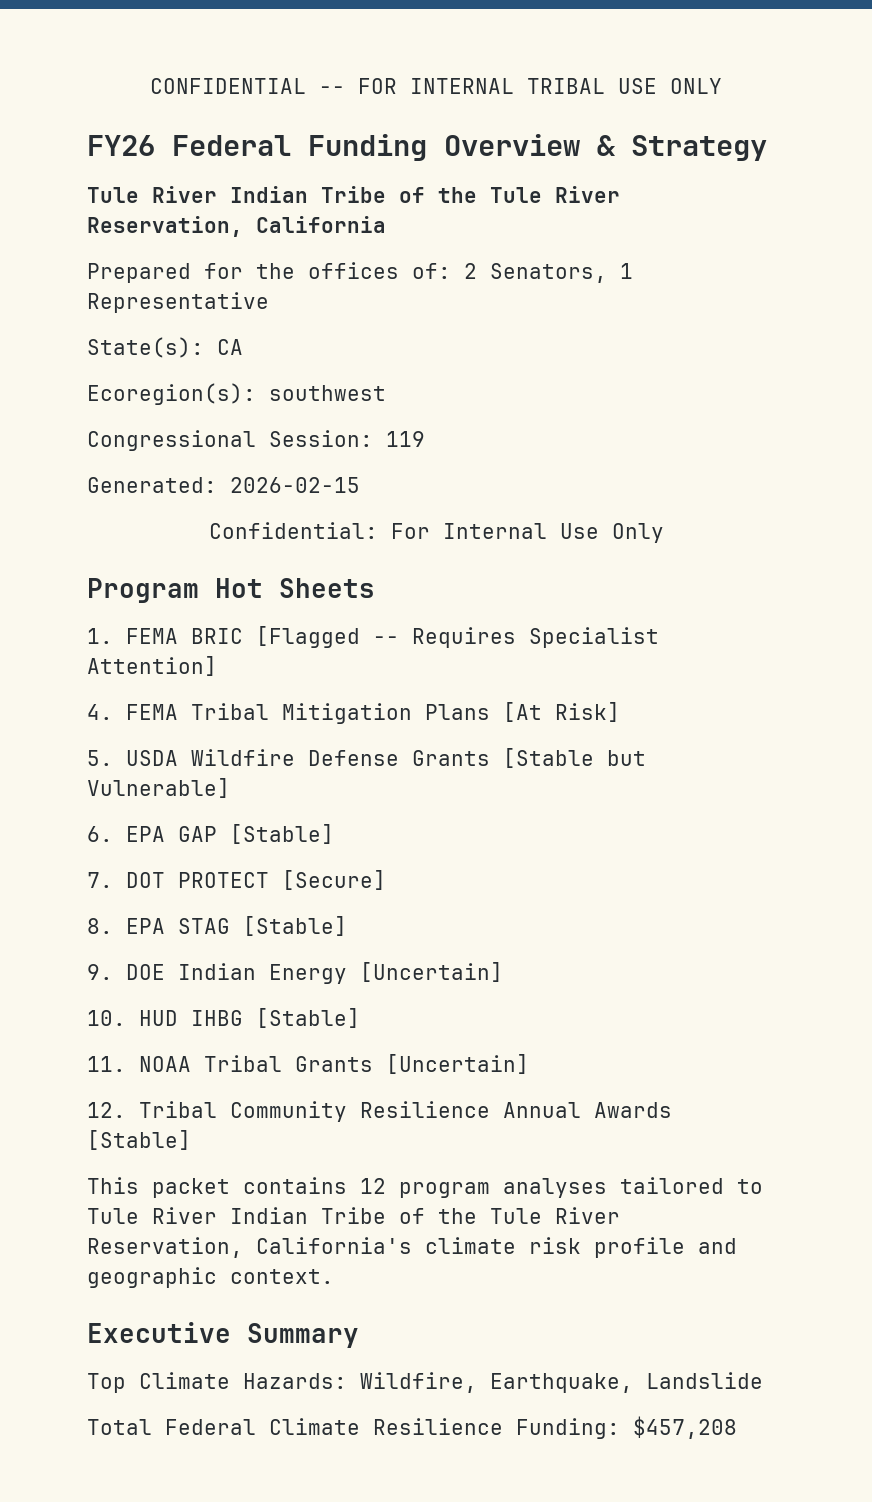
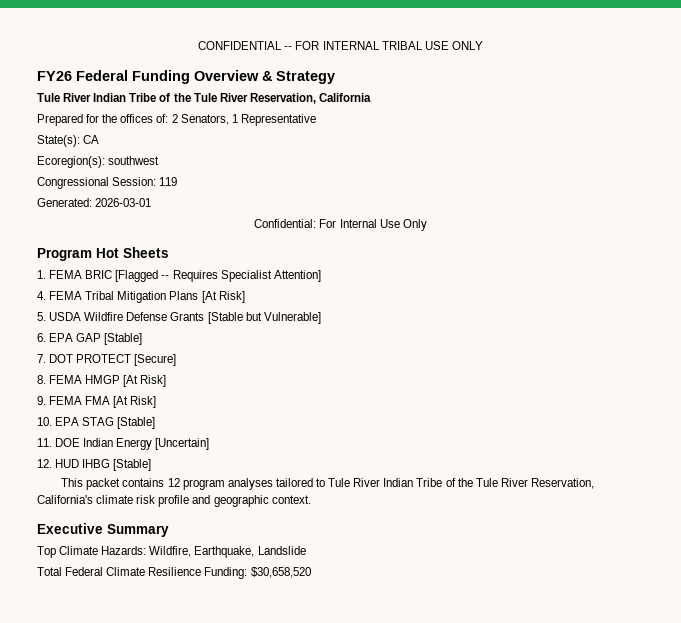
[230,477,360,493] 2026-02-15 -> [95,198,152,207] 2026-03-01
(113, 926) none -> [49,375,167,387] [37,396,157,408] [37,417,52,426] FEMA HMGP [At Risk] // 9. FEMA FMA [At Risk] // 10.
[87,964,113,980] 9. -> [37,438,52,447] 11.
[87,1010,126,1026] 10. -> [37,459,52,468] 12.
[87,1054,529,1074] [87,1101,672,1122] [87,1130,191,1150] // 11. NOAA Tribal Grants [Uncertain] // 12. Tribal Community Resilience Annual Awards [Stable] -> (152, 465) none
[633,1416,737,1439] $457,208 -> [250,567,311,578] $30,658,520

